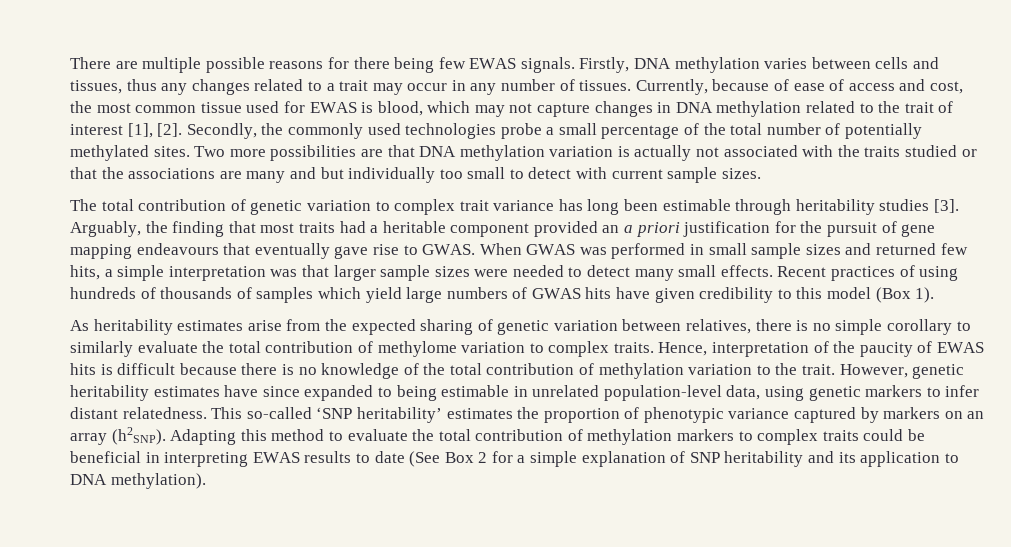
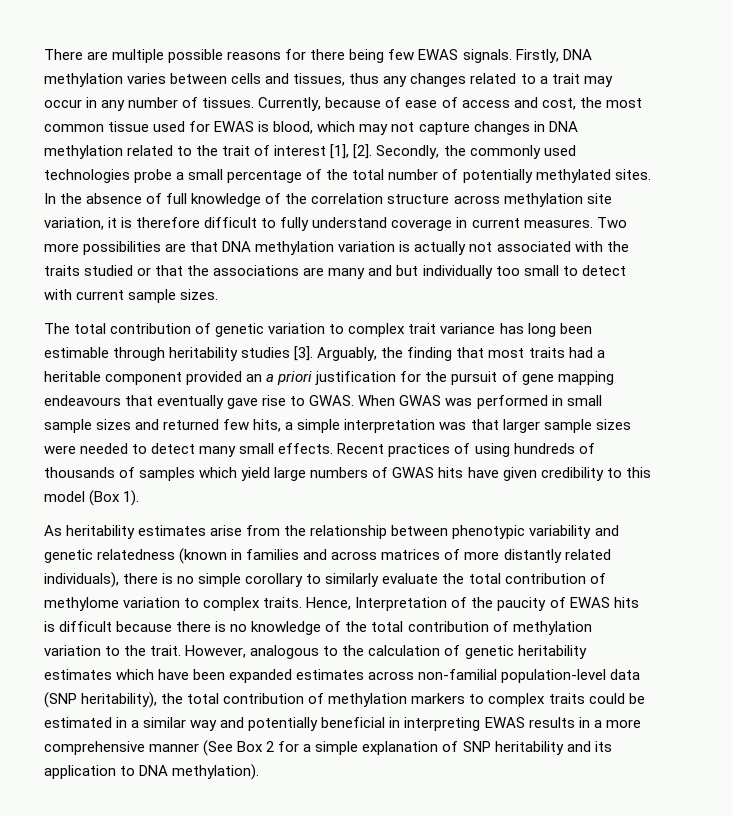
(190, 151) none -> [44,193,612,207] [44,217,593,231] In the absence of full knowledge of the correlation structure across methylation site variation, it is therefore difficult to fully understand coverage in current measures.
[351,319,752,335] expected sharing of genetic variation between relatives, -> [310,525,619,539] [44,548,611,564] [44,572,119,588] relationship between phenotypic variability and genetic relatedness (known in families and across matrices of more distantly related individuals),
[712,342,810,357] interpretation -> [355,597,448,611] Interpretation
[912,364,965,379] [70,385,980,401] [70,407,985,423] [70,427,408,445] genetic heritability estimates have since expanded to being estimable in unrelated population-level data, using genetic markers to infer distant relatedness. This so-called ‘SNP heritability’ estimates the proportion of phenotypic variance captured by markers on an array (h2SNP). Adapting this method to evaluate -> [250,645,587,659] [44,669,641,683] [44,692,158,708] analogous to the calculation of genetic heritability estimates which have been expanded estimates across non-familial population-level data (SNP heritability),
(926, 435) none -> [44,717,319,731] estimated in a similar way and potentially
[355,451,405,463] to date -> [578,717,641,728] [44,741,200,755] in a more comprehensive manner

